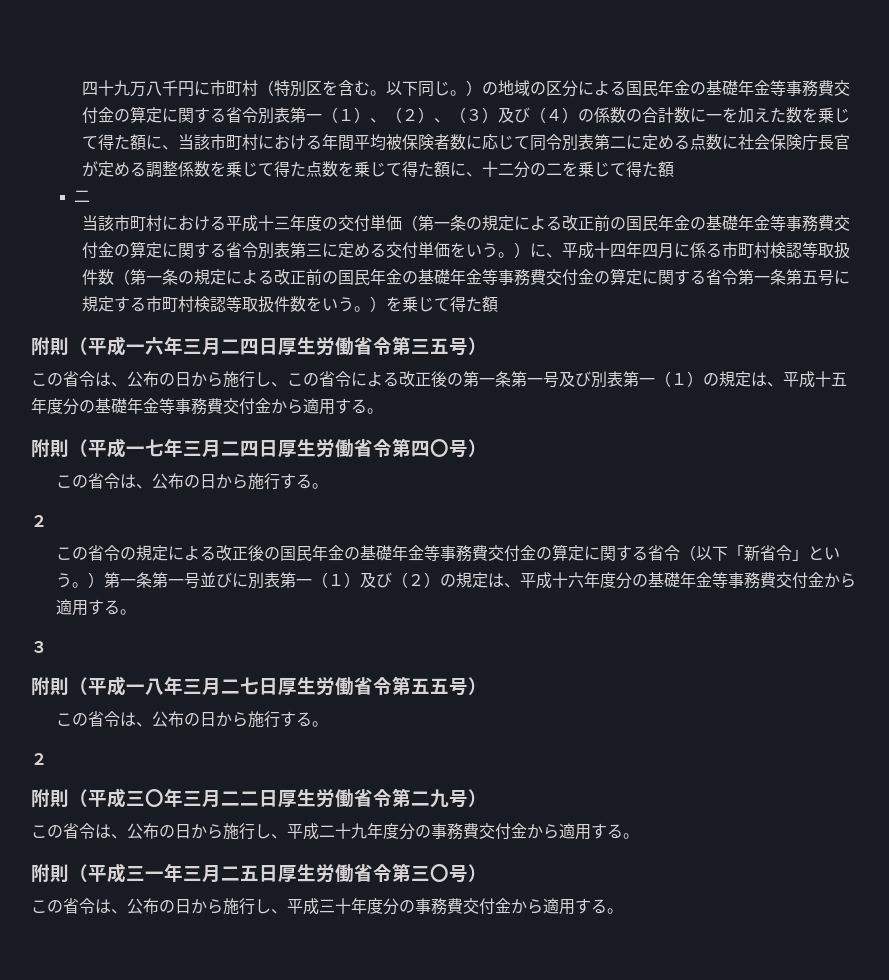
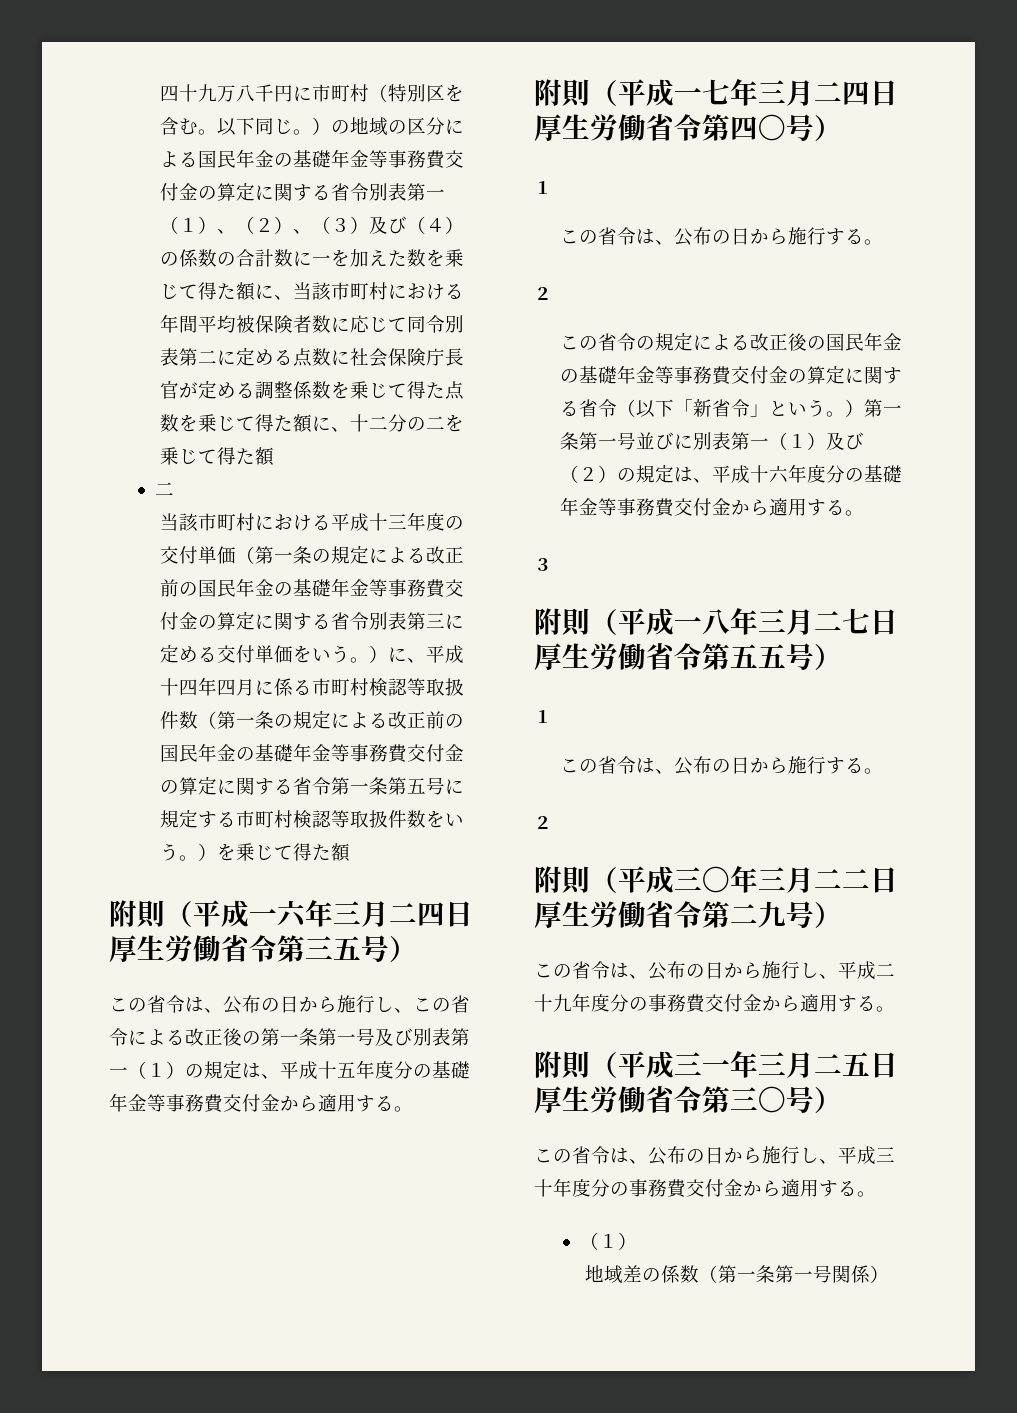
(487, 448) none -> [534,181,552,194] // １
(487, 686) none -> [534,710,552,723] // １
(623, 911) none -> [580,1232,638,1250] [585,1265,890,1284] // （１） // 地域差の係数（第一条第一号関係）

